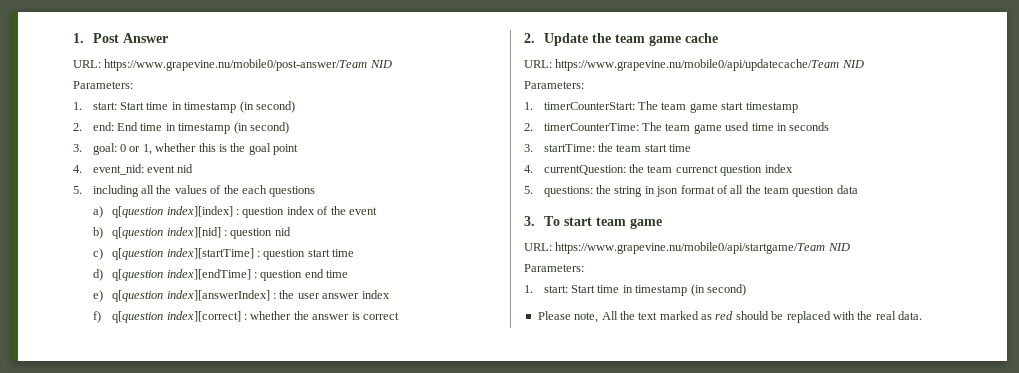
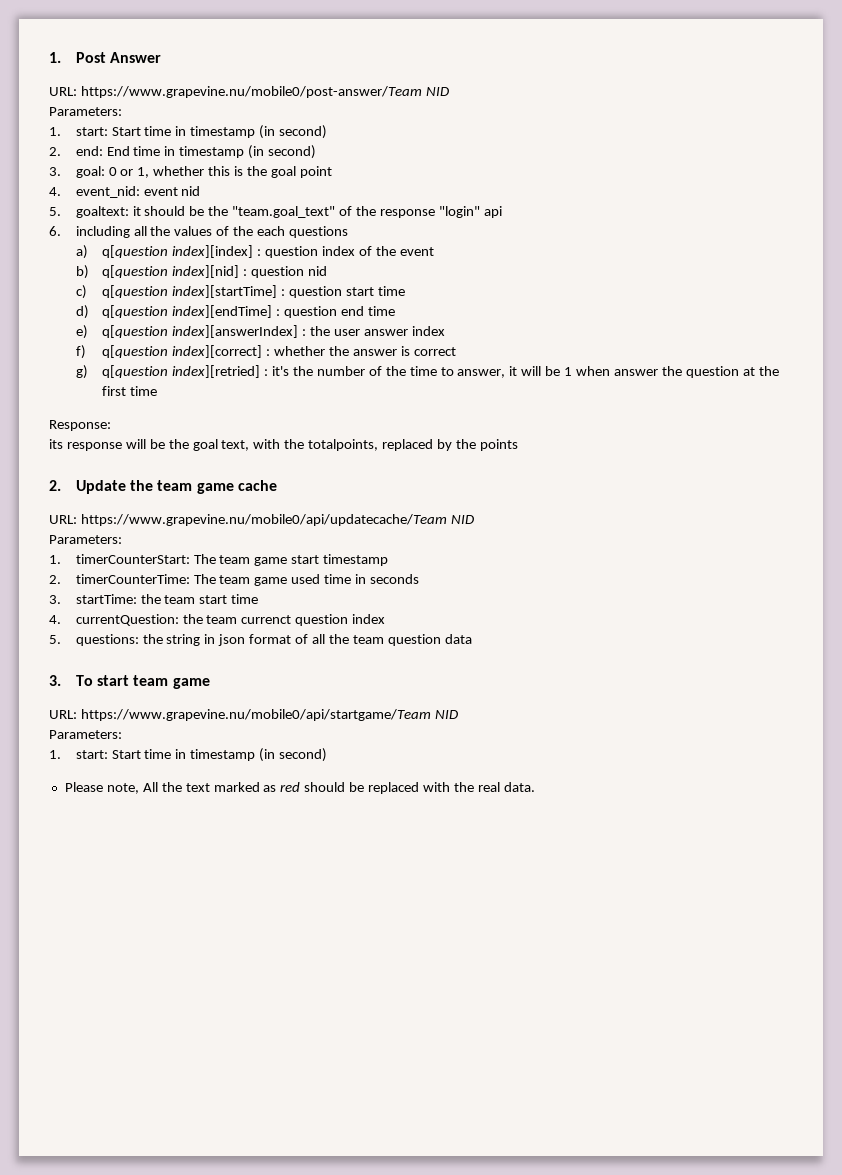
(82, 190) none -> [75,206,502,218] [49,226,61,236] goaltext: it should be the "team.goal_text" of the response "login" api // 6.
(399, 316) none -> [75,365,779,379] [102,386,158,396] [49,420,111,431] [49,439,518,451] // g) q[question index][retried] : it's the number of the time to answer, it will be 1 when answer the question at the first time // Response: // its response will be the goal text, with the totalpoints, replaced by the points

